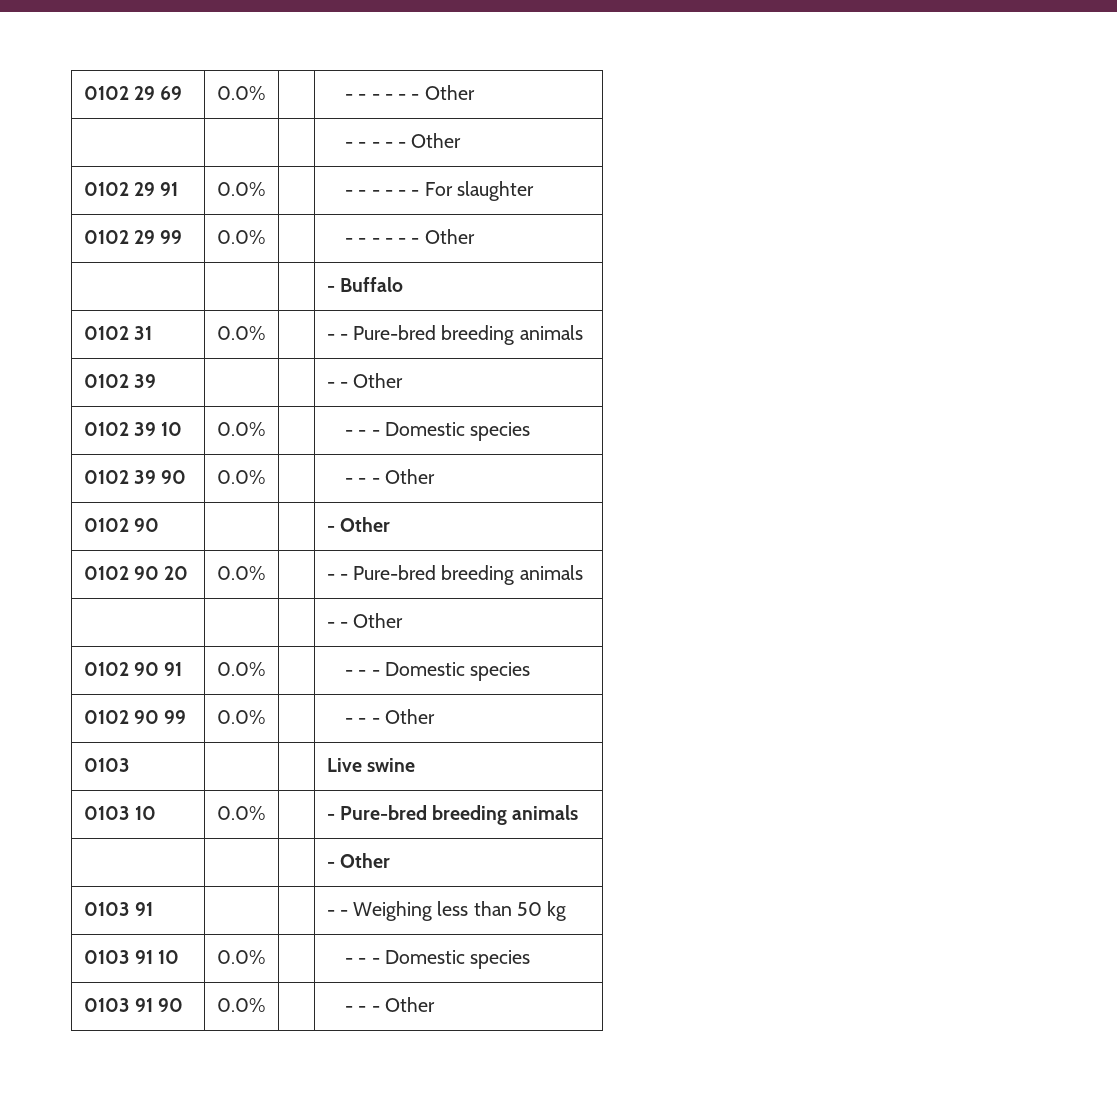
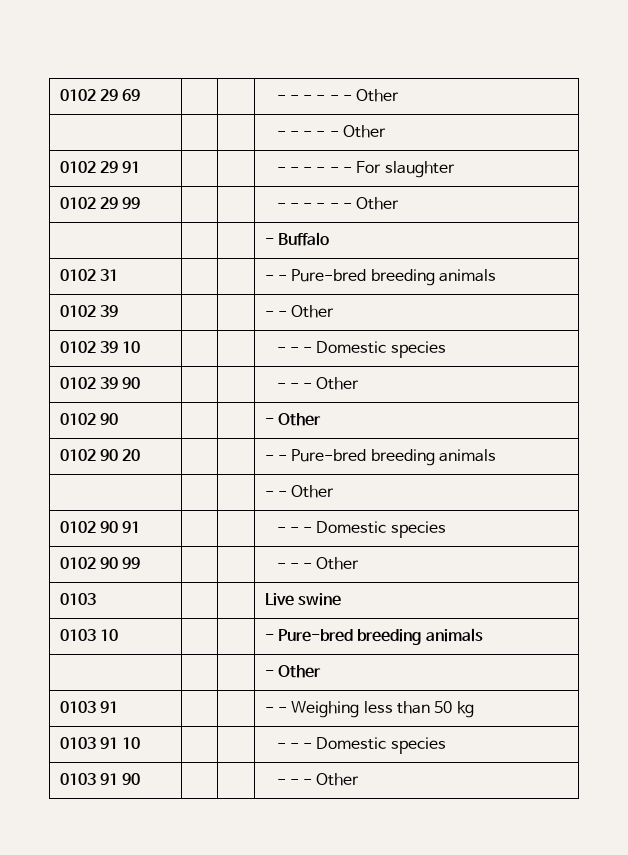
[216,86,265,100] 0.0% -> (141, 95) none
[216,182,265,196] 0.0% -> (141, 167) none
[216,230,265,244] 0.0% -> (141, 203) none
[216,326,265,340] 0.0% -> (119, 275) none
[216,422,265,436] 0.0% -> (141, 347) none
[216,470,265,484] 0.0% -> (141, 383) none
[216,566,265,580] 0.0% -> (141, 455) none
[216,662,265,676] 0.0% -> (141, 527) none
[216,710,265,724] 0.0% -> (141, 563) none
[216,806,265,820] 0.0% -> (119, 635) none
[216,950,265,964] 0.0% -> (141, 743) none
[216,998,265,1012] 0.0% -> (141, 779) none

